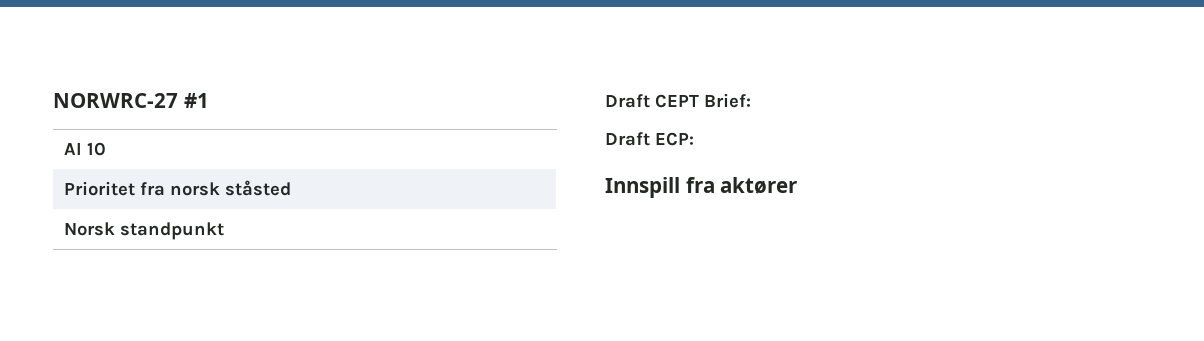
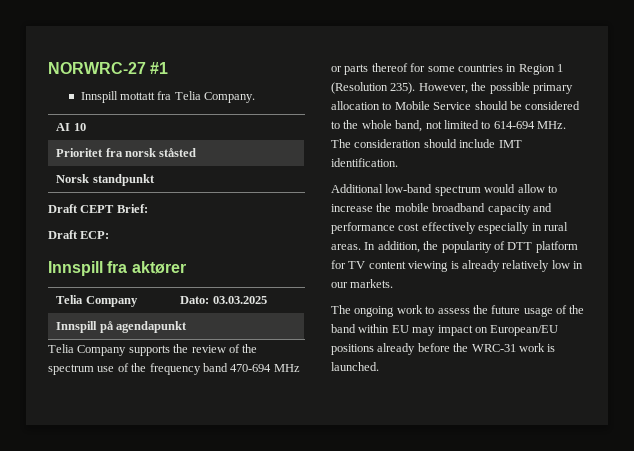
(209, 100) none -> [80,91,256,103] // Innspill mottatt fra Telia Company.
(798, 185) none -> [56,295,138,307] [180,296,267,304] [56,321,188,333] [48,344,258,356] [48,363,300,375] [331,63,563,75] [331,82,573,94] [331,101,581,110] [331,120,566,132] [331,139,522,148] [331,158,398,167] [331,184,557,196] [331,203,552,215] [331,222,568,234] [331,241,578,253] [331,260,583,272] [331,279,394,288] [331,305,585,317] [331,324,559,336] [331,343,556,355] [331,362,379,371] // Telia Company | Dato: 03.03.2025 // Innspill på agendapunkt // Telia Company supports the review of the spectrum use of the frequency band 470-694 MHz or parts thereof for some countries in Region 1 (Resolution 235). However, the possible primary allocation to Mobile Service should be considered to the whole band, not limited to 614-694 MHz. The consideration should include IMT identification. // Additional low-band spectrum would allow to increase the mobile broadband capacity and performance cost effectively especially in rural areas. In addition, the popularity of DTT platform for TV content viewing is already relatively low in our markets. // The ongoing work to assess the future usage of the band within EU may impact on European/EU positions already before the WRC-31 work is launched.

